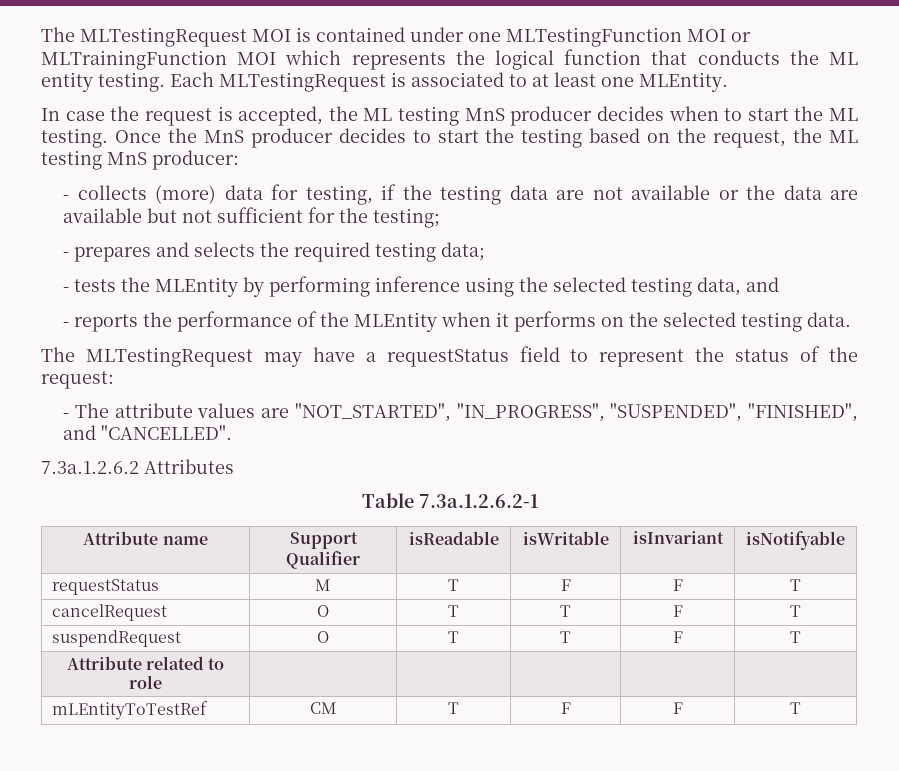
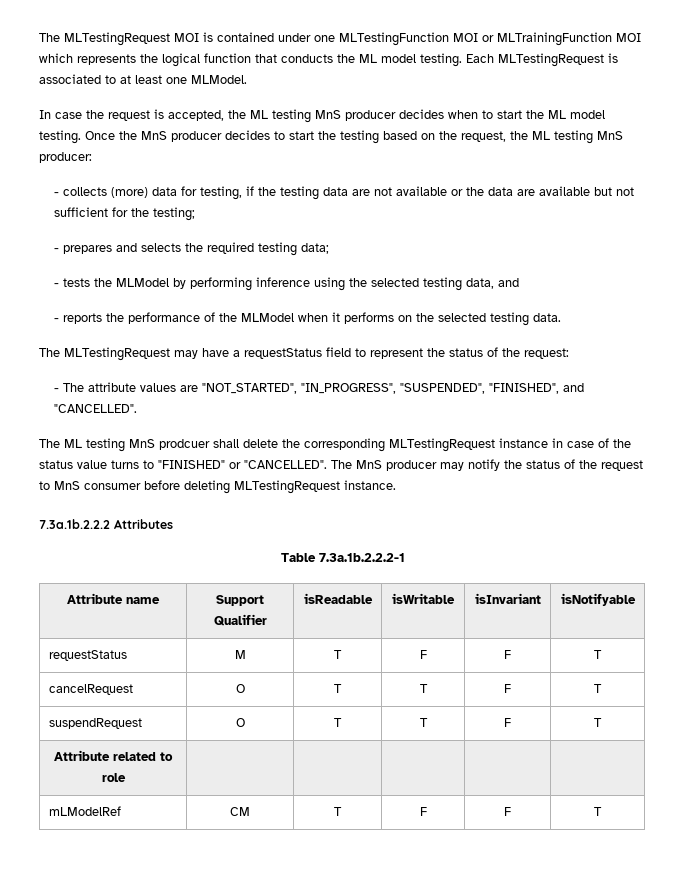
[41,72,93,92] entity -> [381,54,416,63] model
[639,72,728,92] MLEntity. -> [191,75,247,84] MLModel.
(858, 114) none -> [570,110,605,119] model
[155,277,239,297] MLEntity -> [116,278,170,287] MLModel
[354,312,438,332] MLEntity -> [241,313,295,322] MLModel
[41,461,139,474] 7.3a.1.2.6.2 -> [39,438,631,452] [39,459,643,471] [39,480,396,494] [39,519,110,529] The ML testing MnS prodcuer shall delete the corresponding MLTestingRequest instance in case of the status value turns to "FINISHED" or "CANCELLED". The MnS producer may notify the status of the request to MnS consumer before deleting MLTestingRequest instance. // 7.3a.1b.2.2.2
[418,494,538,508] 7.3a.1.2.6.2-1 -> [318,553,405,562] 7.3a.1b.2.2.2-1
[52,701,209,720] mLEntityToTestRef -> [48,806,121,816] mLModelRef

